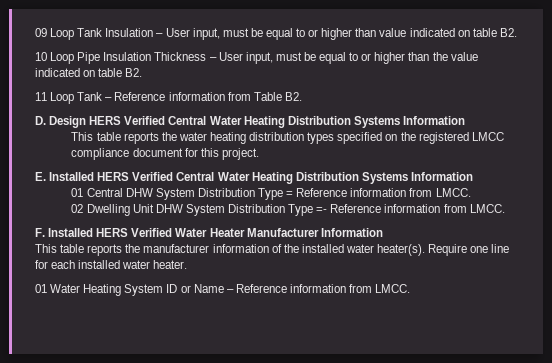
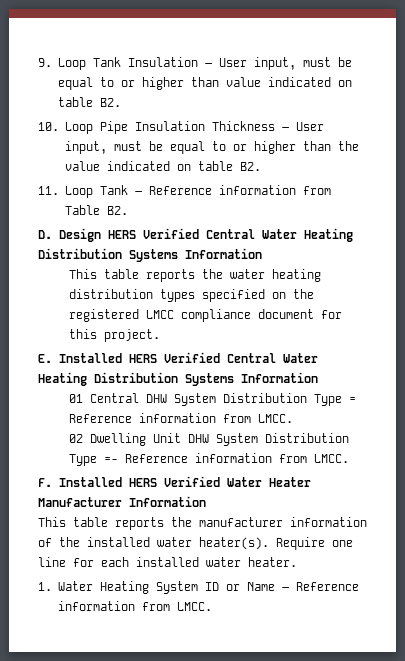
[35,28,47,37] 09 -> [38,58,52,67] 9.
[35,52,47,61] 10 -> [38,122,59,131] 10.
[35,92,47,101] 11 -> [38,186,59,195] 11.
[35,284,47,293] 01 -> [38,582,52,591] 1.

